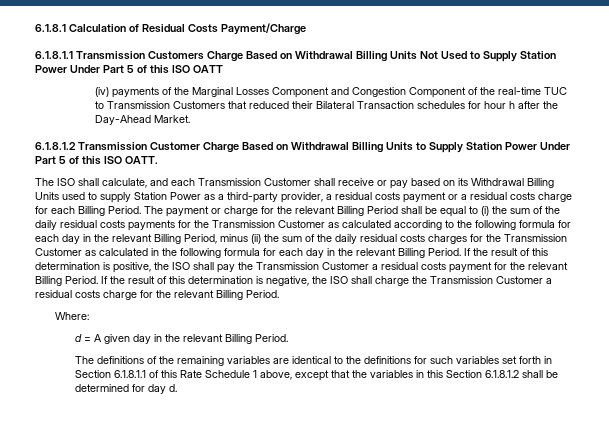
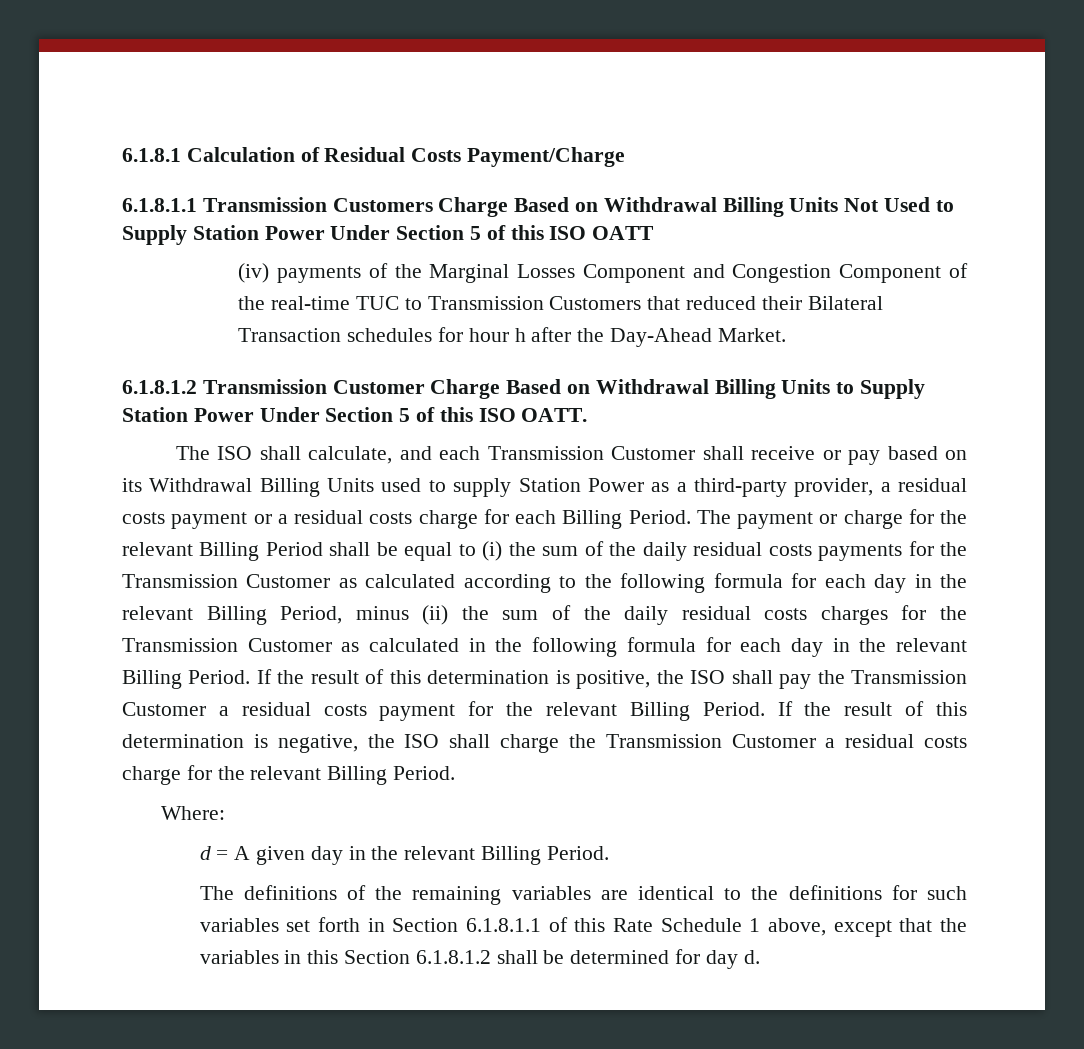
[102,65,124,73] Part -> [396,225,465,240] Section
[35,156,56,164] Part -> [325,407,394,422] Section

